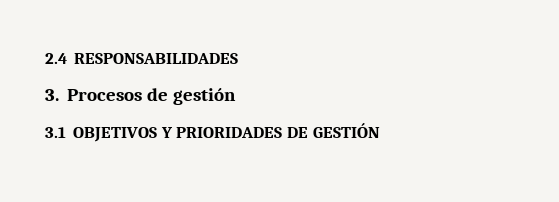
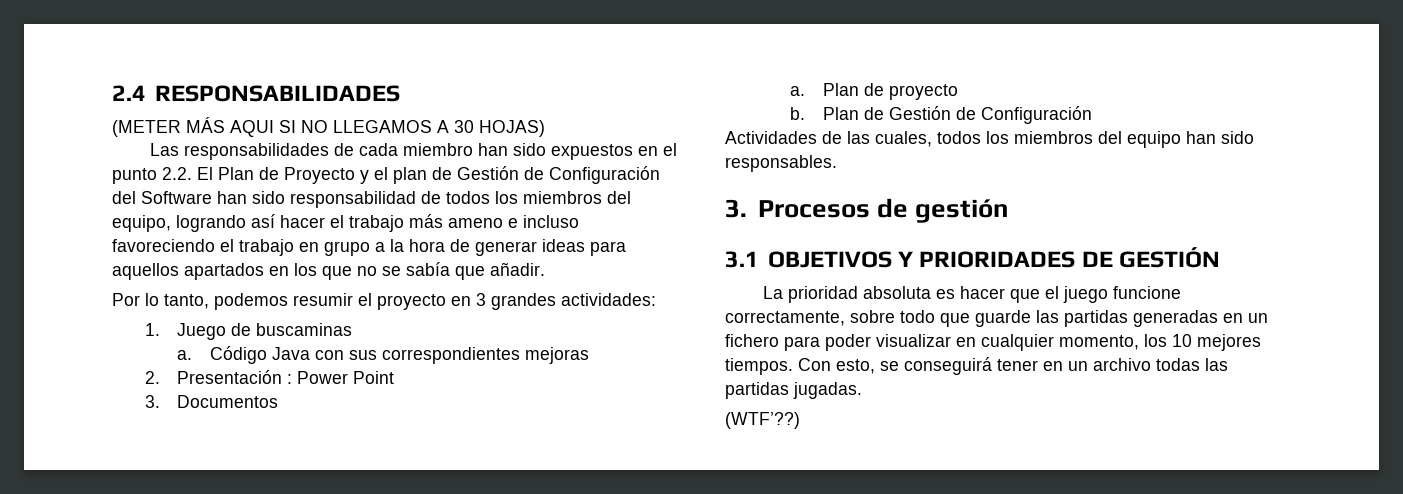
(239, 58) none -> [112,117,545,137] [149,143,677,160] [112,166,660,184] [112,191,631,208] [112,214,579,232] [112,239,626,256] [112,262,545,280] [112,293,656,310] [144,323,353,340] [177,346,589,364] [144,370,395,384] [144,395,279,408] [790,83,958,100] [790,106,1092,124] [725,131,1254,148] [725,155,837,172] // (METER MÁS AQUI SI NO LLEGAMOS A 30 HOJAS) // Las responsabilidades de cada miembro han sido expuestos en el punto 2.2. El Plan de Proyecto y el plan de Gestión de Configuración del Software han sido responsabilidad de todos los miembros del equipo, logrando así hacer el trabajo más ameno e incluso favoreciendo el trabajo en grupo a la hora de generar ideas para aquellos apartados en los que no se sabía que añadir. // Por lo tanto, podemos resumir el proyecto en 3 grandes actividades: // 1. Juego de buscaminas // a. Código Java con sus correspondientes mejoras // 2. Presentación : Power Point // 3. Documentos // a. Plan de proyecto // b. Plan de Gestión de Configuración // Actividades de las cuales, todos los miembros del equipo han sido responsables.
(380, 130) none -> [762,286,1181,303] [725,310,1268,327] [725,334,1261,351] [725,357,1228,375] [725,382,862,399] [725,412,800,429] // La prioridad absoluta es hacer que el juego funcione correctamente, sobre todo que guarde las partidas generadas en un fichero para poder visualizar en cualquier momento, los 10 mejores tiempos. Con esto, se conseguirá tener en un archivo todas las partidas jugadas. // (WTF’??)

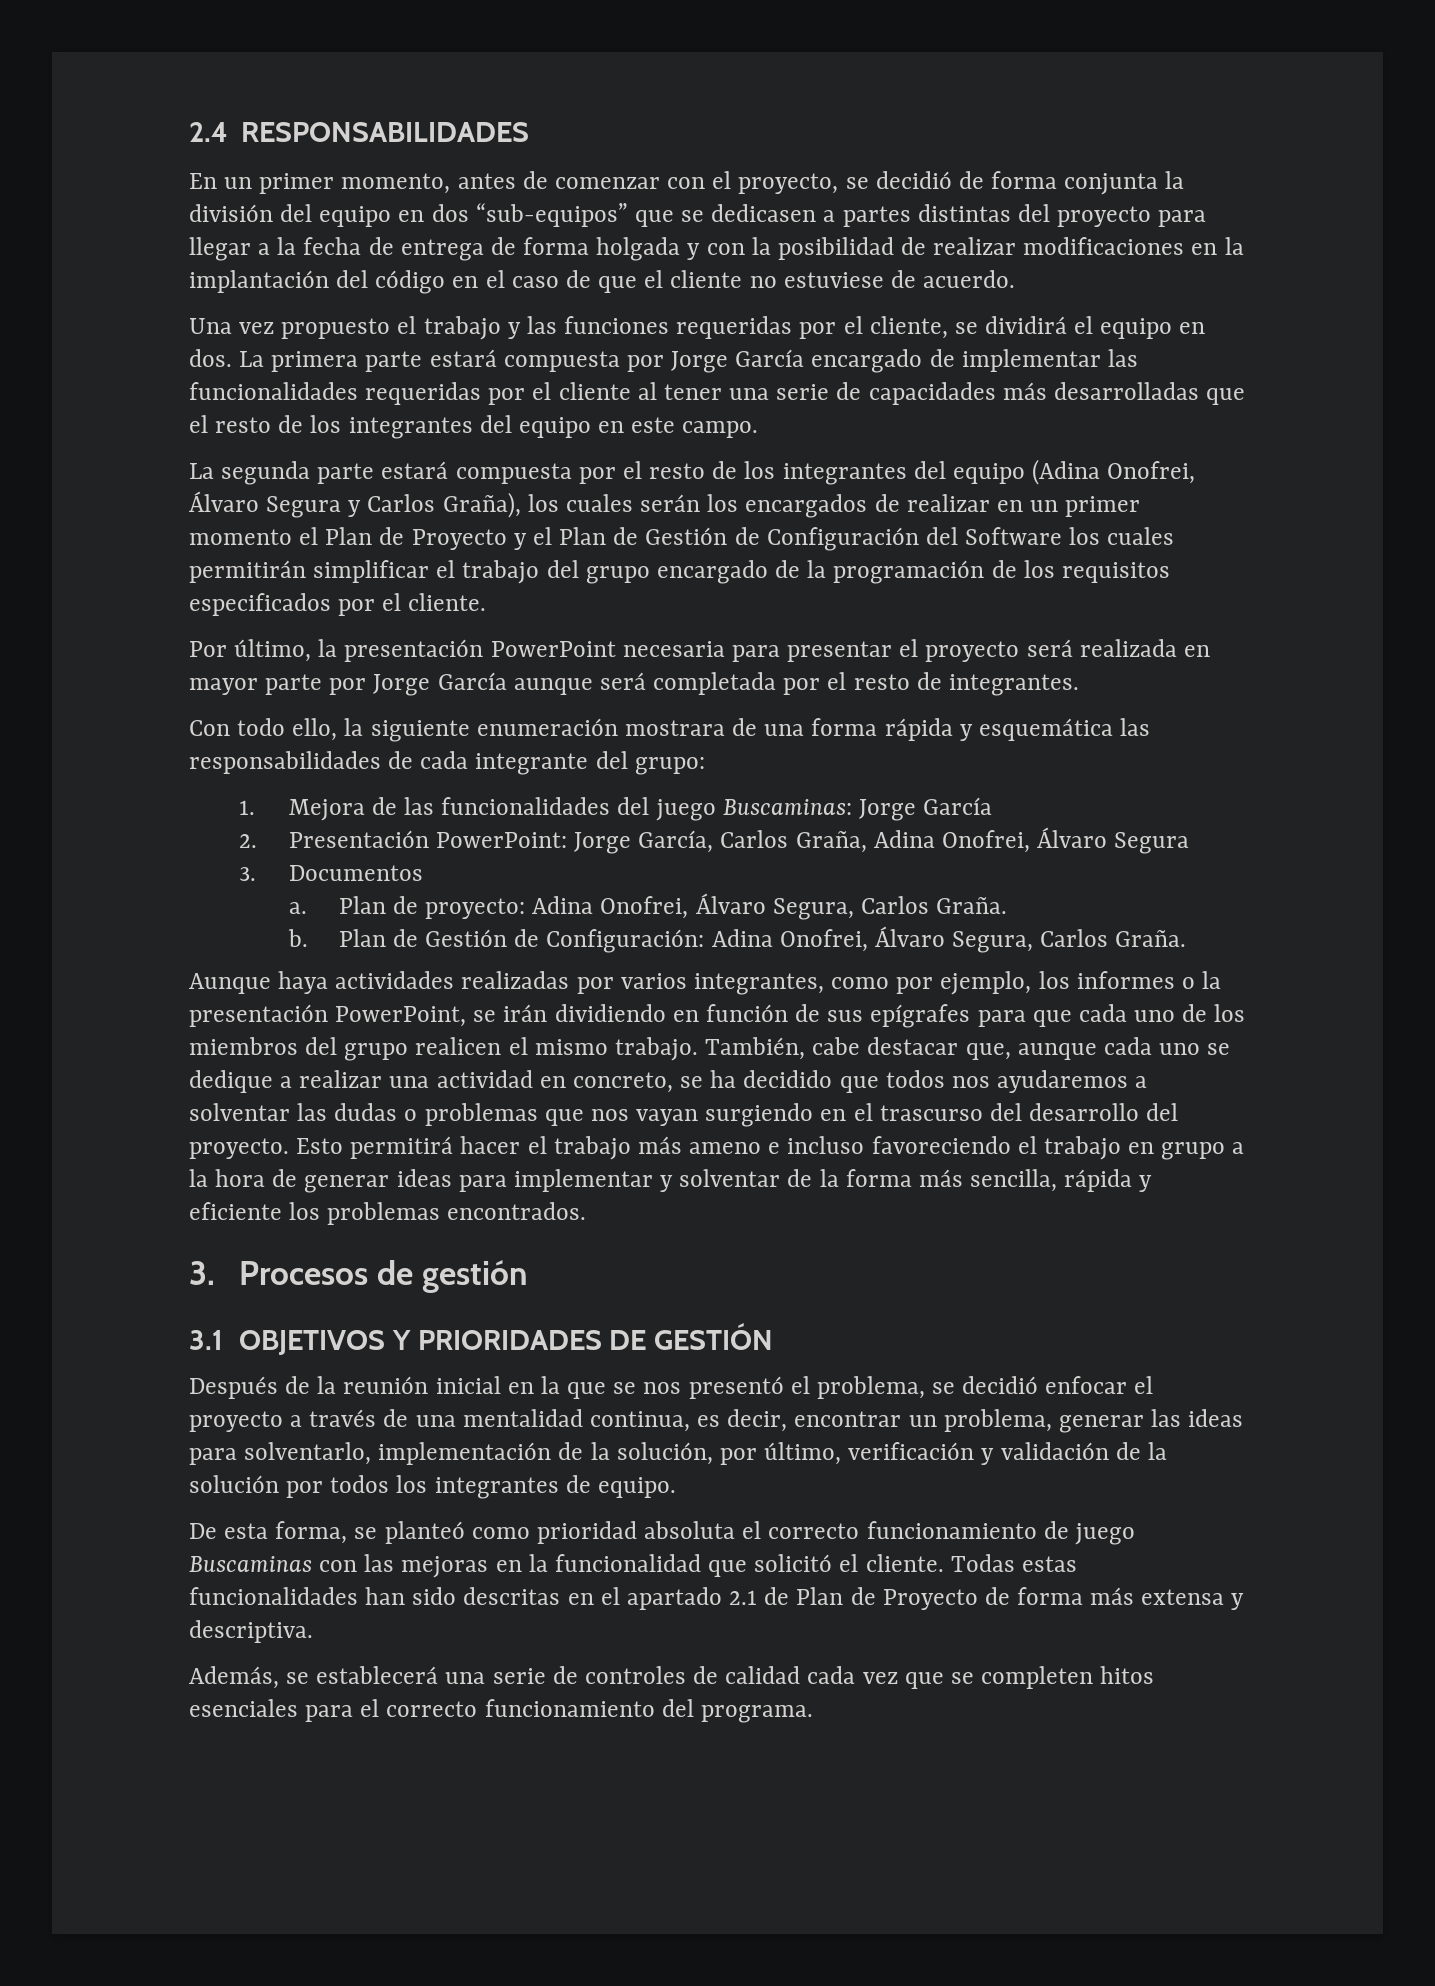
[112,117,545,137] [149,143,677,160] [112,167,213,184] (METER MÁS AQUI SI NO LLEGAMOS A 30 HOJAS) // Las responsabilidades de cada miembro han sido expuestos en el punto 2.2. El -> [189,171,1185,195] [189,203,1207,227] [189,237,1244,261] [189,270,1016,294] [189,316,1206,340] [189,349,1138,373] [189,382,1246,405] [189,415,759,439] [189,459,1196,485] [189,491,1141,518] [189,527,319,545] En un primer momento, antes de comenzar con el proyecto, se decidió de forma conjunta la división del equipo en dos “sub-equipos” que se dedicasen a partes distintas del proyecto para llegar a la fecha de entrega de forma holgada y con la posibilidad de realizar modificaciones en la implantación del código en el caso de que el cliente no estuviese de acuerdo. // Una vez propuesto el trabajo y las funciones requeridas por el cliente, se dividirá el equipo en dos. La primera parte estará compuesta por Jorge García encargado de implementar las funcionalidades requeridas por el cliente al tener una serie de capacidades más desarrolladas que el resto de los integrantes del equipo en este campo. // La segunda parte estará compuesta por el resto de los integrantes del equipo (Adina Onofrei, Álvaro Segura y Carlos Graña), los cuales serán los encargados de realizar en un primer momento el
[393,167,427,184] plan -> [559,527,607,545] Plan
[217,191,631,208] [112,214,275,232] han sido responsabilidad de todos los miembros del equipo, logrando así -> [1069,527,1175,545] [189,560,1170,584] [189,593,487,616] [189,639,1210,662] [189,672,1079,696] [189,718,1151,742] [189,751,705,775] [238,797,993,821] [238,827,1190,854] [238,865,423,881] [288,893,1008,920] [287,926,1187,953] [189,971,1222,995] [189,1004,1246,1028] [189,1037,1231,1061] [189,1070,1148,1093] [189,1103,1179,1127] [189,1136,454,1159] los cuales permitirán simplificar el trabajo del grupo encargado de la programación de los requisitos especificados por el cliente. // Por último, la presentación PowerPoint necesaria para presentar el proyecto será realizada en mayor parte por Jorge García aunque será completada por el resto de integrantes. // Con todo ello, la siguiente enumeración mostrara de una forma rápida y esquemática las responsabilidades de cada integrante del grupo: // 1. Mejora de las funcionalidades del juego Buscaminas: Jorge García // 2. Presentación PowerPoint: Jorge García, Carlos Graña, Adina Onofrei, Álvaro Segura // 3. Documentos // a. Plan de proyecto: Adina Onofrei, Álvaro Segura, Carlos Graña. // b. Plan de Gestión de Configuración: Adina Onofrei, Álvaro Segura, Carlos Graña. // Aunque haya actividades realizadas por varios integrantes, como por ejemplo, los informes o la presentación PowerPoint, se irán dividiendo en función de sus epígrafes para que cada uno de los miembros del grupo realicen el mismo trabajo. También, cabe destacar que, aunque cada uno se dedique a realizar una actividad en concreto, se ha decidido que todos nos ayudaremos a solventar las dudas o problemas que nos vayan surgiendo en el trascurso del desarrollo del proyecto. Esto permitirá
[112,262,545,280] [112,293,656,310] [144,323,353,340] [177,346,589,364] [144,370,395,384] [144,395,279,408] [790,83,958,100] [790,106,1092,124] [725,131,1254,148] [725,155,837,172] aquellos apartados en los que no se sabía que añadir. // Por lo tanto, podemos resumir el proyecto en 3 grandes actividades: // 1. Juego de buscaminas // a. Código Java con sus correspondientes mejoras // 2. Presentación : Power Point // 3. Documentos // a. Plan de proyecto // b. Plan de Gestión de Configuración // Actividades de las cuales, todos los miembros del equipo han sido responsables. -> [513,1169,1153,1192] [189,1202,587,1225] implementar y solventar de la forma más sencilla, rápida y eficiente los problemas encontrados.
[762,286,1181,303] [725,310,1268,327] [725,334,1261,351] [725,357,1228,375] [725,382,862,399] [725,412,800,429] La prioridad absoluta es hacer que el juego funcione correctamente, sobre todo que guarde las partidas generadas en un fichero para poder visualizar en cualquier momento, los 10 mejores tiempos. Con esto, se conseguirá tener en un archivo todas las partidas jugadas. // (WTF’??) -> [189,1376,1154,1399] [189,1409,1244,1433] [189,1442,1167,1465] [189,1475,676,1499] [189,1521,1135,1545] [189,1554,1077,1578] [189,1587,1245,1610] [189,1620,313,1643] [189,1666,1155,1689] [189,1699,813,1723] Después de la reunión inicial en la que se nos presentó el problema, se decidió enfocar el proyecto a través de una mentalidad continua, es decir, encontrar un problema, generar las ideas para solventarlo, implementación de la solución, por último, verificación y validación de la solución por todos los integrantes de equipo. // De esta forma, se planteó como prioridad absoluta el correcto funcionamiento de juego Buscaminas con las mejoras en la funcionalidad que solicitó el cliente. Todas estas funcionalidades han sido descritas en el apartado 2.1 de Plan de Proyecto de forma más extensa y descriptiva. // Además, se establecerá una serie de controles de calidad cada vez que se completen hitos esenciales para el correcto funcionamiento del programa.

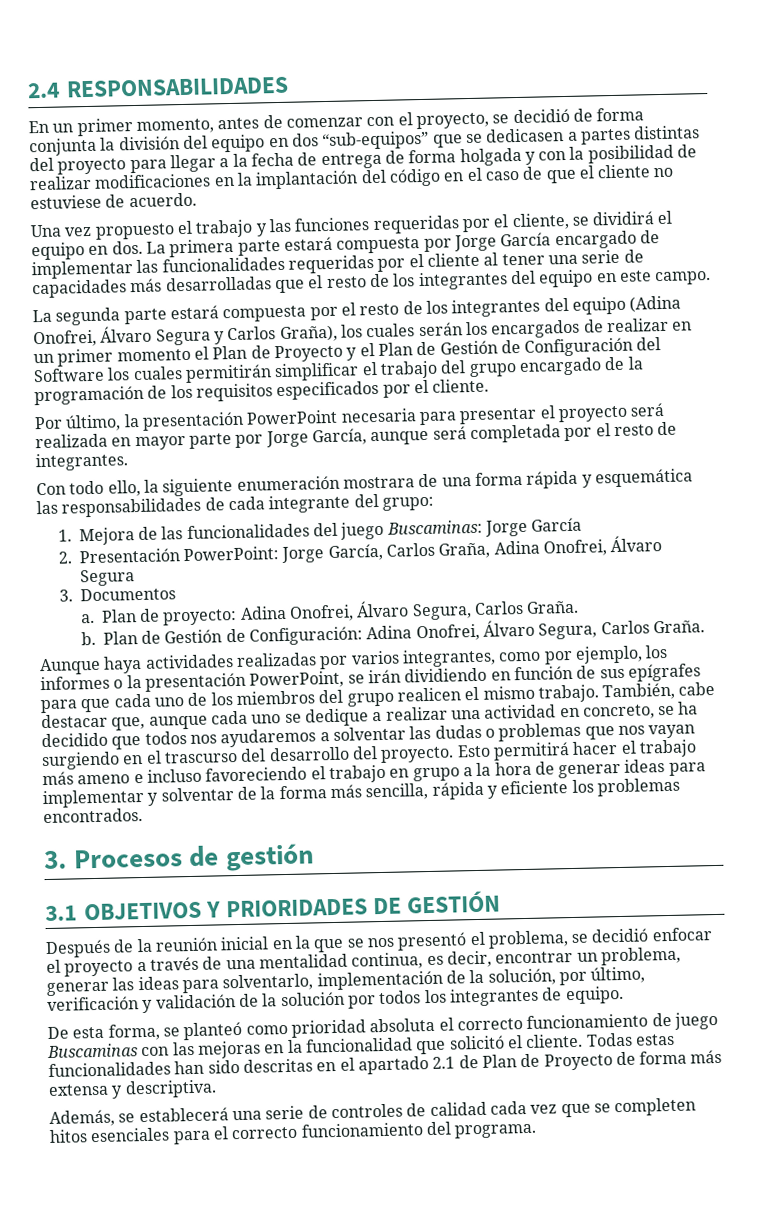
[437,672,507,690] García -> [311,428,367,446] García,

